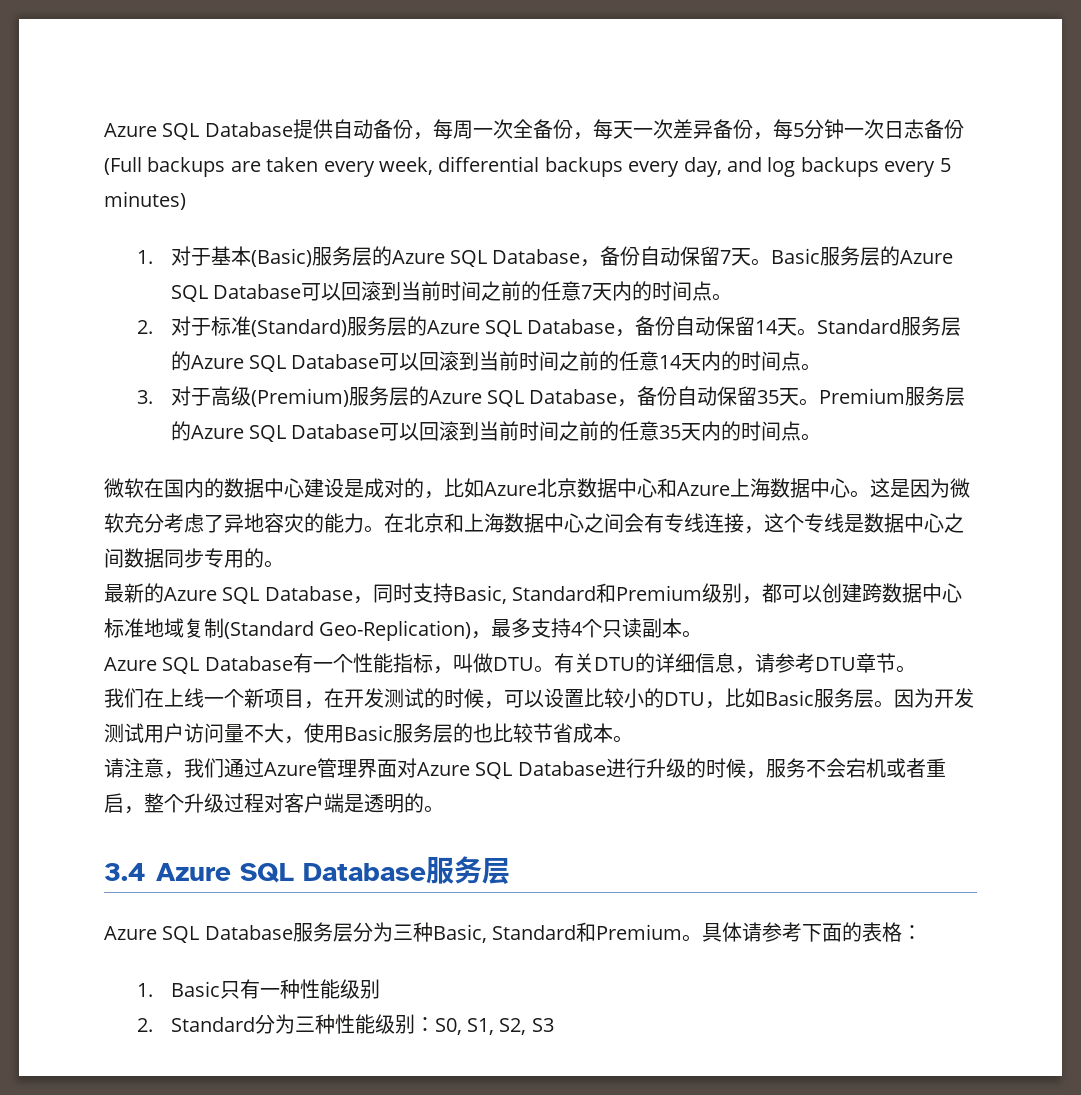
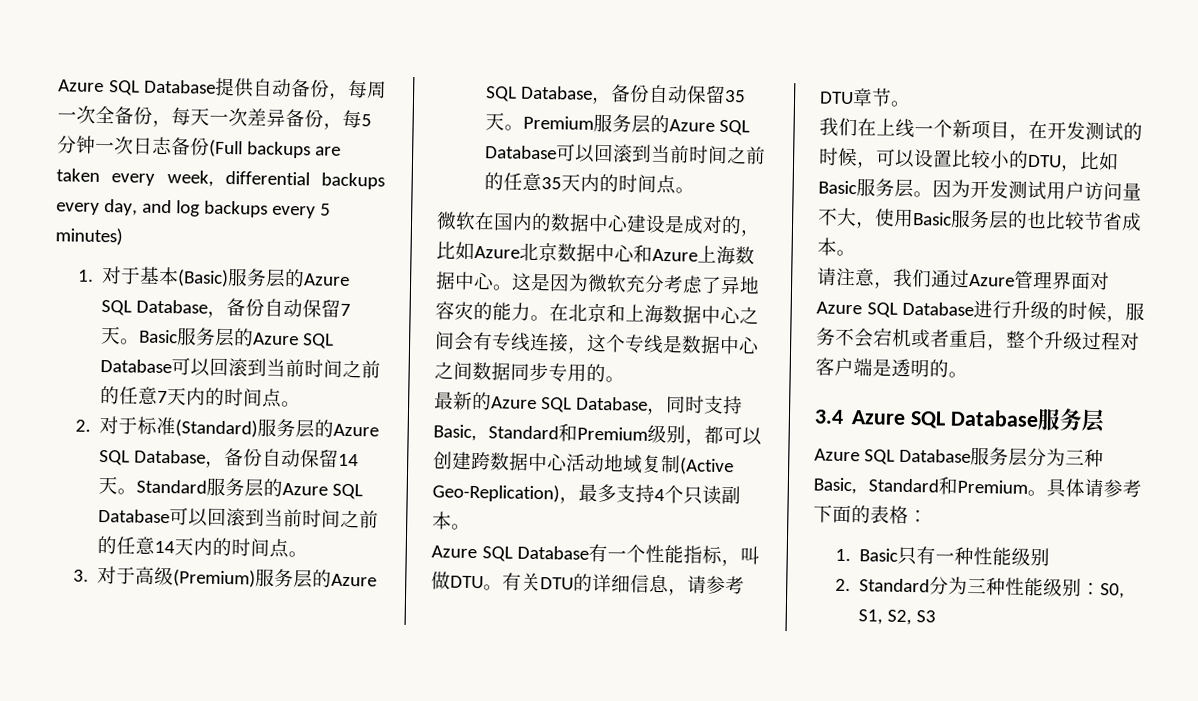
[104,618,144,638] 标准 -> [566,453,605,473] 活动
[224,621,314,639] (Standard -> [680,457,734,476] (Active

